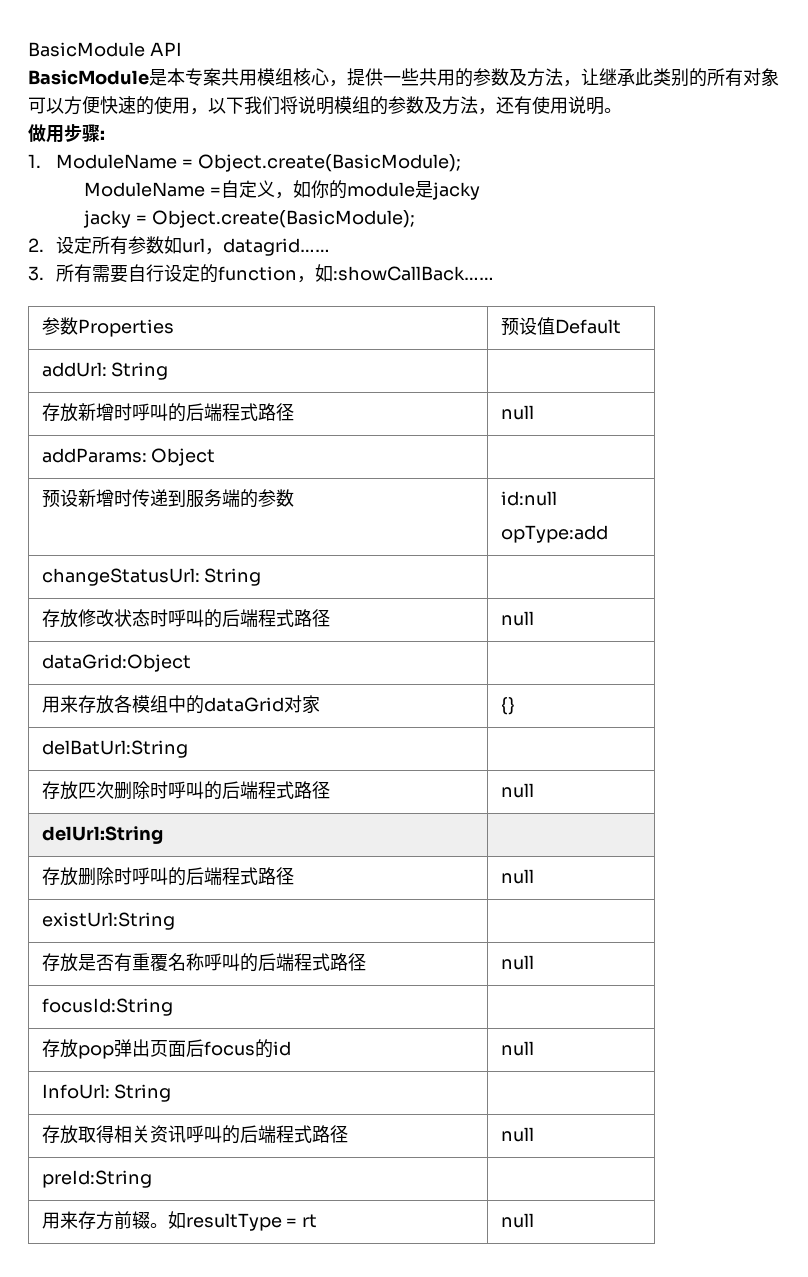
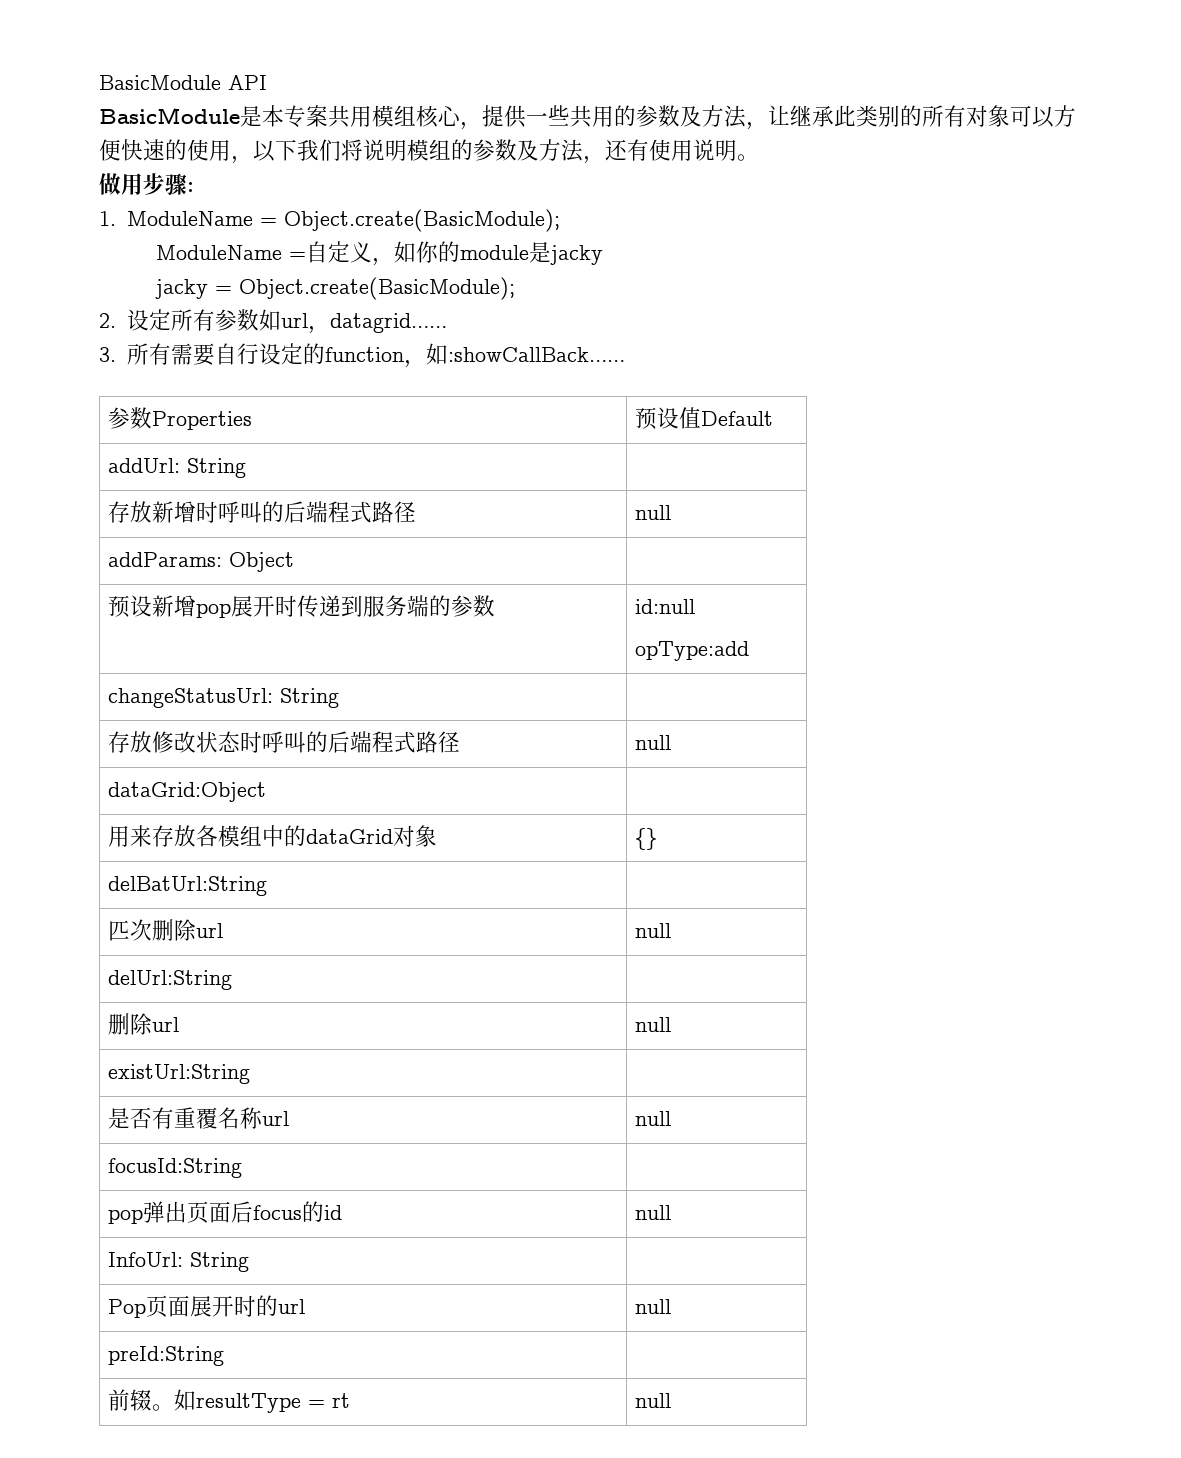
(114, 498) none -> [196,596,276,618] pop展开
[301,695,320,714] 家 -> [415,825,438,847] 象
[41,781,78,800] 存放 -> (268, 886) none
[149,781,330,800] [500,783,534,798] [41,826,163,844] [41,867,294,886] 时呼叫的后端程式路径 | null // delUrl:String | // 存放删除时呼叫的后端程式路径 -> [196,923,224,938] [635,923,672,938] [108,970,233,990] [108,1013,180,1035] url | null // delUrl:String | // 删除url
[41,953,78,972] 存放 -> (251, 1074) none
[203,953,366,972] 呼叫的后端程式路径 -> [262,1111,290,1126] url
[41,1039,78,1058] 存放 -> (243, 1168) none
[41,1125,348,1144] 存放取得相关资讯呼叫的后端程式路径 -> [108,1295,306,1318] Pop页面展开时的url
[41,1211,114,1230] 用来存方 -> (225, 1356) none

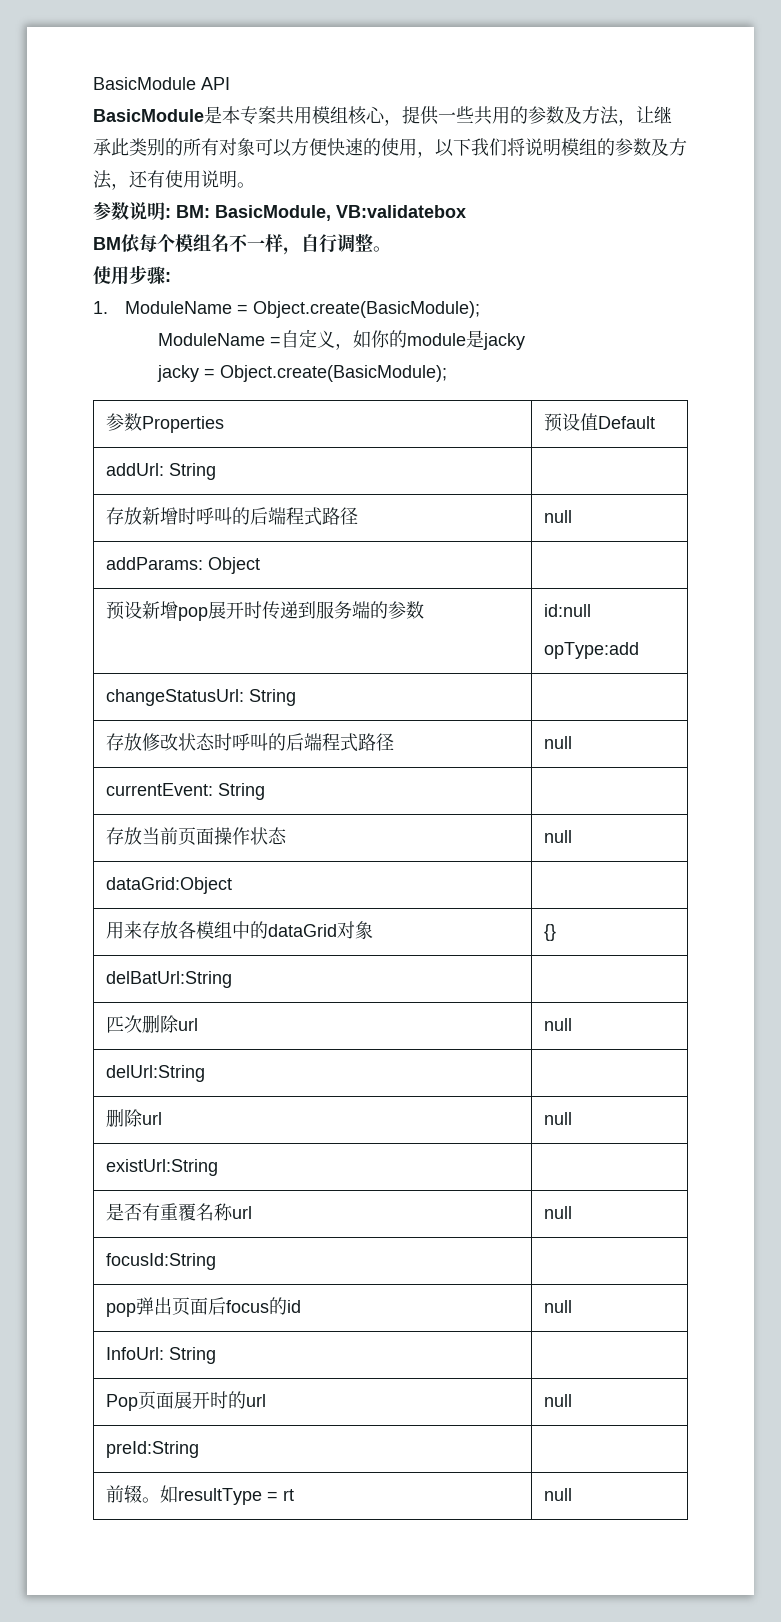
[99,173,121,195] 做 -> [93,202,466,221] [93,233,391,255] [93,266,111,284] 参数说明: BM: BasicModule, VB:validatebox // BM依每个模组名不一样，自行调整。 // 使
[99,309,448,334] [99,343,626,368] // 2.设定所有参数如url，datagrid…… // 3.所有需要自行设定的function，如:showCallBack…… -> (447, 373) none
(672, 742) none -> [105,783,265,800] [105,827,287,846] [543,830,572,843] // currentEvent: String | // 存放当前页面操作状态 | null

